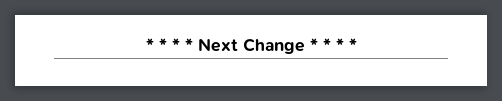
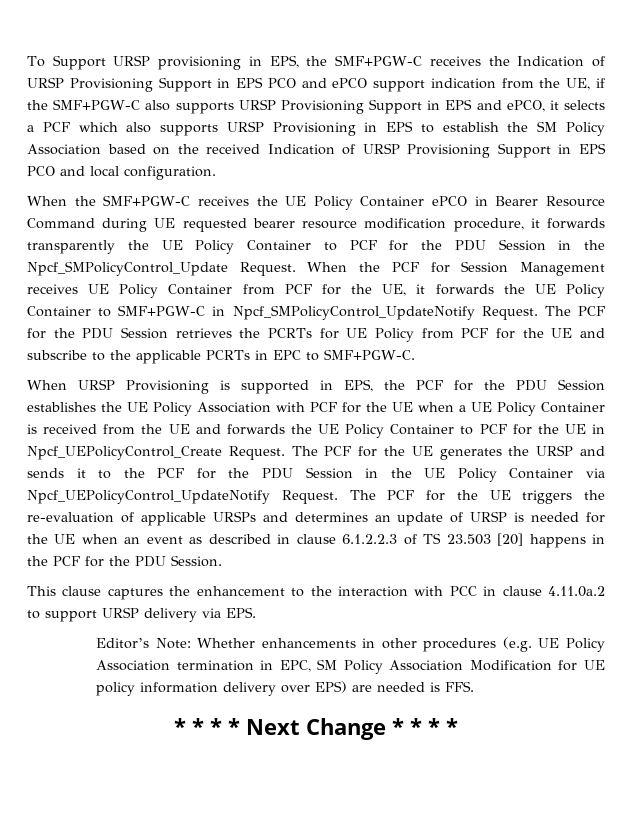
(145, 44) none -> [27,55,605,70] [27,77,605,92] [27,99,605,114] [27,121,605,136] [27,143,606,158] [27,166,216,180] [27,195,605,210] [27,218,605,232] [27,239,605,254] [27,261,605,276] [27,284,605,298] [27,305,605,320] [27,327,605,342] [27,349,415,364] [27,379,605,394] [27,402,605,416] [27,424,605,438] [27,445,605,460] [27,467,605,482] [27,490,605,504] [27,511,606,526] [27,533,605,548] [27,555,222,567] [27,586,606,600] [27,607,256,622] [96,637,605,652] [96,659,605,674] [96,681,475,696] To Support URSP provisioning in EPS, the SMF+PGW-C receives the Indication of URSP Provisioning Support in EPS PCO and ePCO support indication from the UE, if the SMF+PGW-C also supports URSP Provisioning Support in EPS and ePCO, it selects a PCF which also supports URSP Provisioning in EPS to establish the SM Policy Association based on the received Indication of URSP Provisioning Support in EPS PCO and local configuration. // When the SMF+PGW-C receives the UE Policy Container ePCO in Bearer Resource Command during UE requested bearer resource modification procedure, it forwards transparently the UE Policy Container to PCF for the PDU Session in the Npcf_SMPolicyControl_Update Request. When the PCF for Session Management receives UE Policy Container from PCF for the UE, it forwards the UE Policy Container to SMF+PGW-C in Npcf_SMPolicyControl_UpdateNotify Request. The PCF for the PDU Session retrieves the PCRTs for UE Policy from PCF for the UE and subscribe to the applicable PCRTs in EPC to SMF+PGW-C. // When URSP Provisioning is supported in EPS, the PCF for the PDU Session establishes the UE Policy Association with PCF for the UE when a UE Policy Container is received from the UE and forwards the UE Policy Container to PCF for the UE in Npcf_UEPolicyControl_Create Request. The PCF for the UE generates the URSP and sends it to the PCF for the PDU Session in the UE Policy Container via Npcf_UEPolicyControl_UpdateNotify Request. The PCF for the UE triggers the re-evaluation of applicable URSPs and determines an update of URSP is needed for the UE when an event as described in clause 6.1.2.2.3 of TS 23.503 [20] happens in the PCF for the PDU Session. // This clause captures the enhancement to the interaction with PCC in clause 4.11.0a.2 to support URSP delivery via EPS. // Editor’s Note: Whether enhancements in other procedures (e.g. UE Policy Association termination in EPC, SM Policy Association Modification for UE policy information delivery over EPS) are needed is FFS. //

